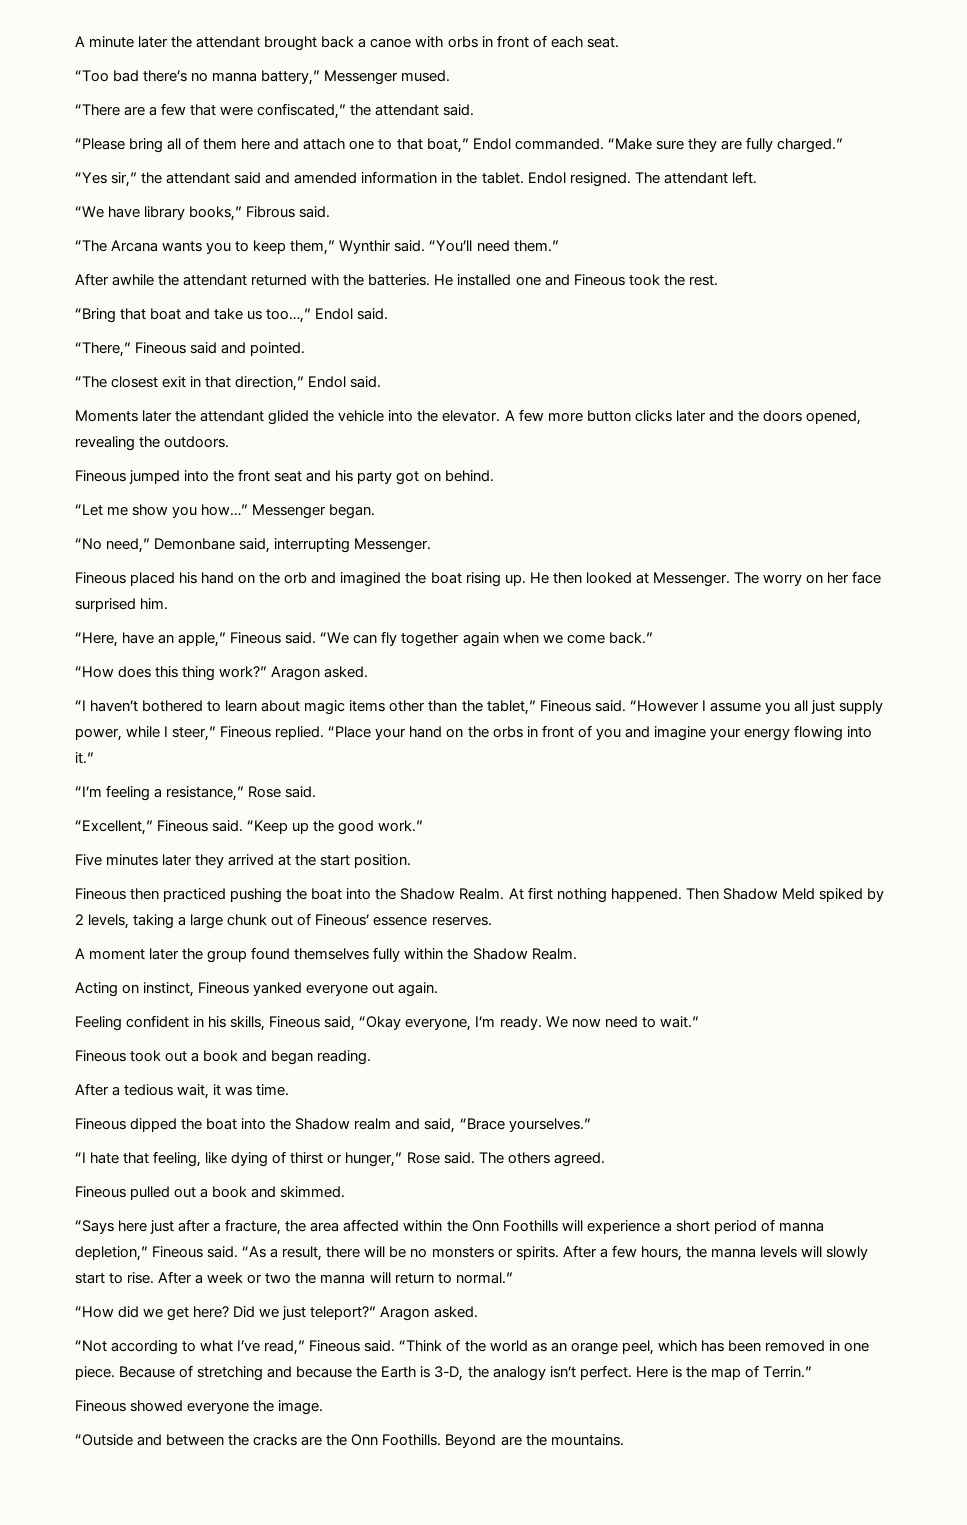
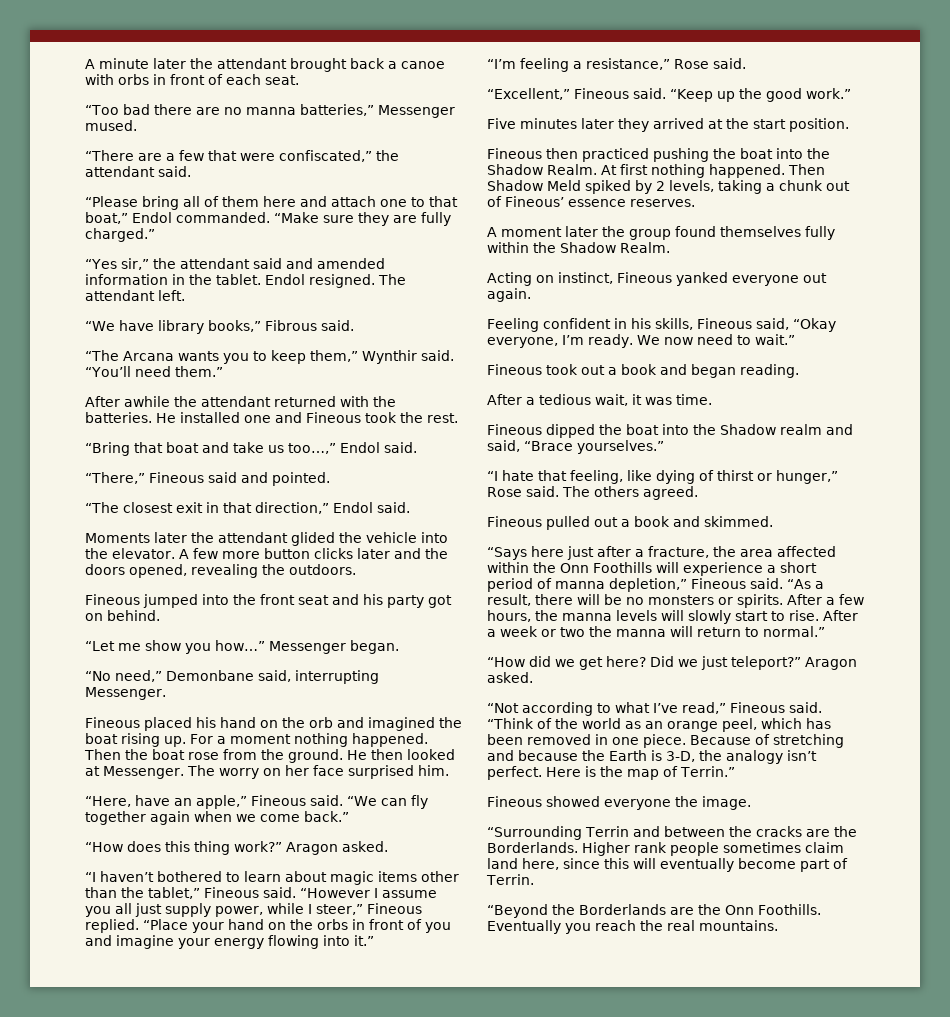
[143,70,188,82] there’s -> [153,104,220,115] there are
[261,70,321,85] battery,” -> [299,104,374,116] batteries,”
(526, 580) none -> [190,733,428,747] [84,749,343,763] For a moment nothing happened. Then the boat rose from the ground.
[190,914,224,929] large -> (775, 187) none
[75,1434,133,1446] “Outside -> [487,826,629,840] “Surrounding Terrin
[351,1434,547,1448] Onn Foothills. Beyond are the -> [487,842,844,856] [487,858,848,872] [486,874,534,885] [487,904,821,918] [487,920,695,934] Borderlands. Higher rank people sometimes claim land here, since this will eventually become part of Terrin. // “Beyond the Borderlands are the Onn Foothills. Eventually you reach the real

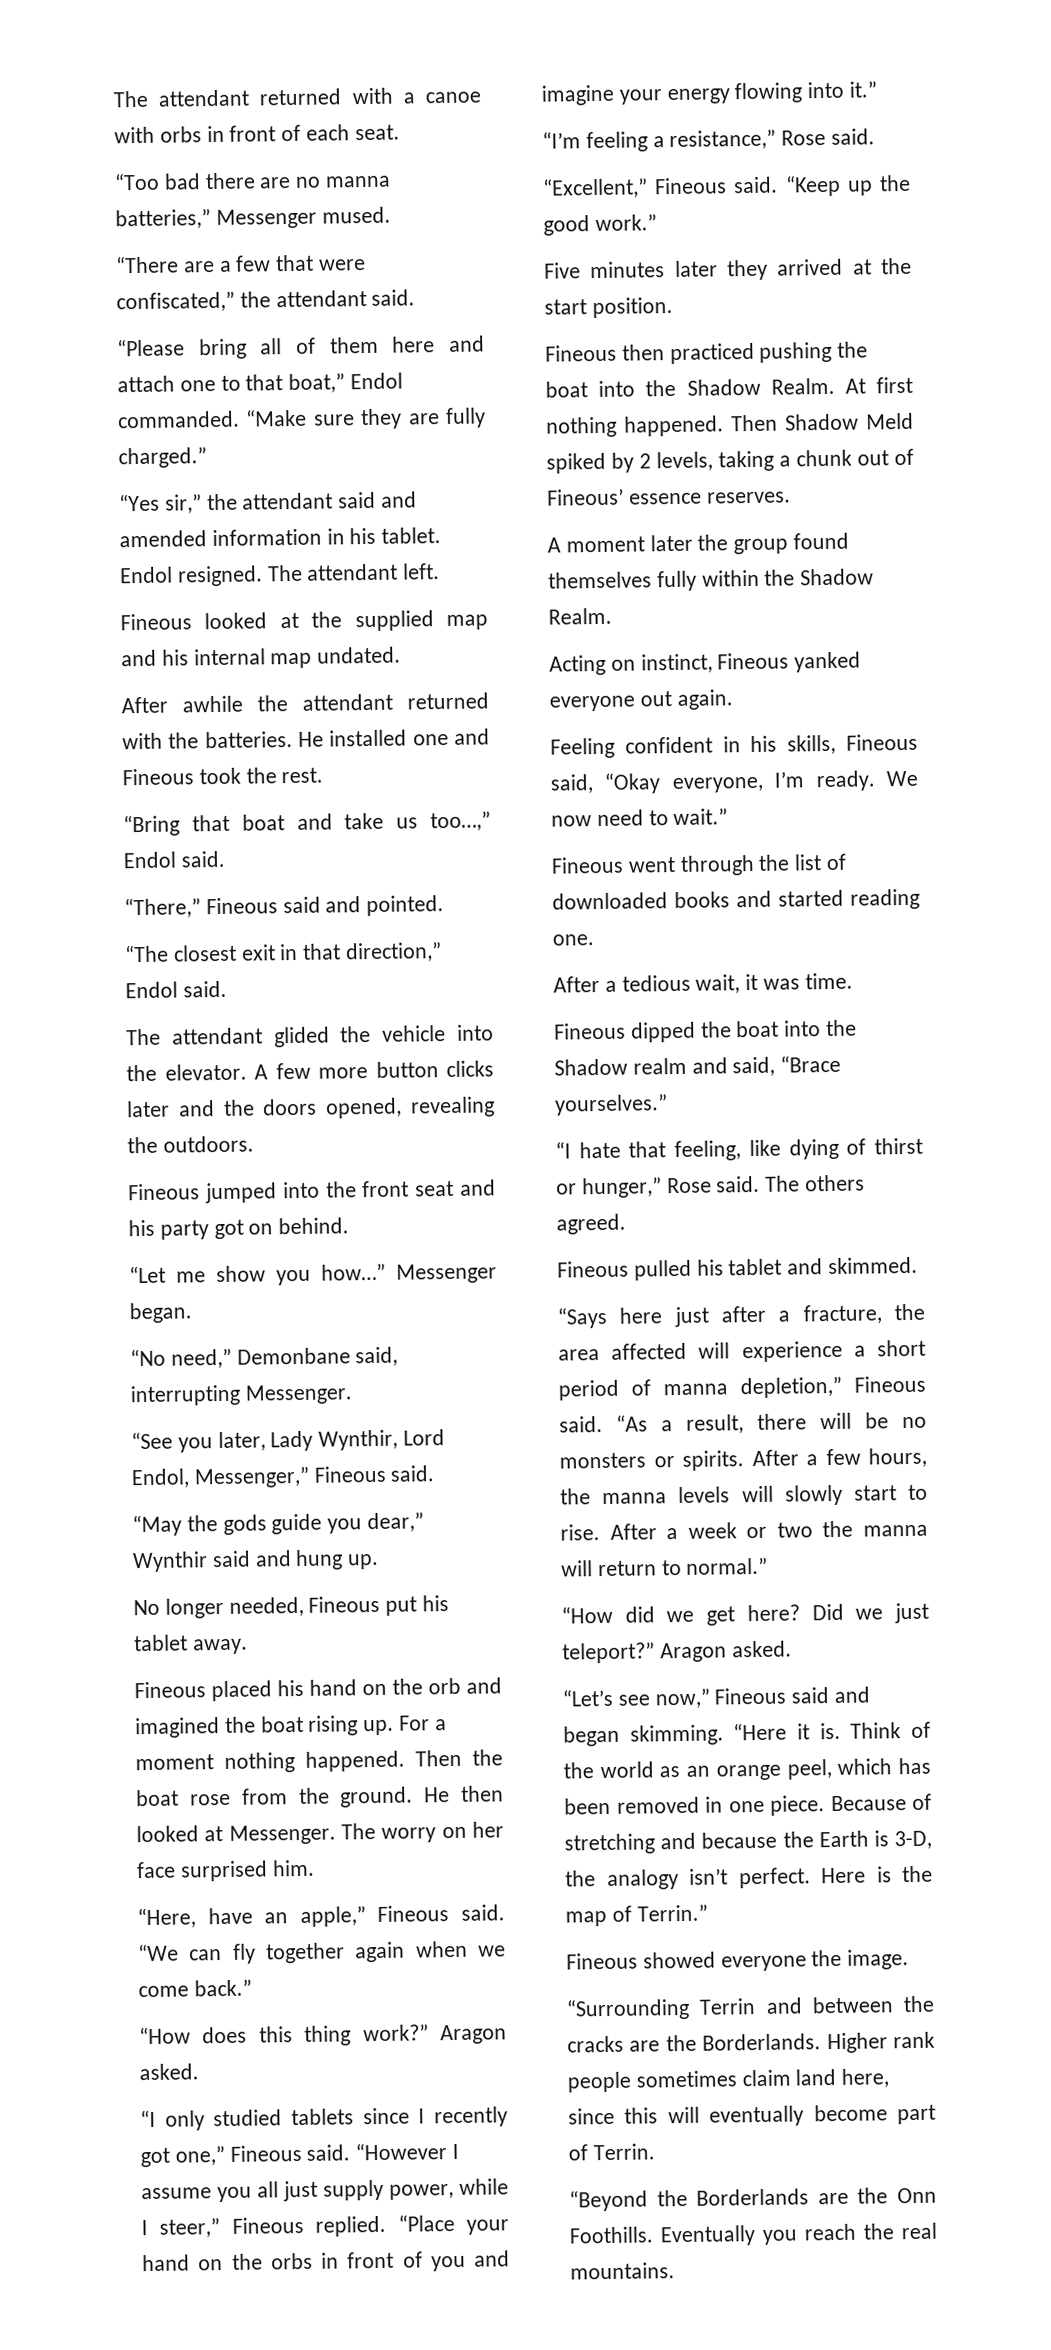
[85,58,385,72] A minute later the attendant brought back -> [113,87,393,108] The attendant returned with
[189,274,212,285] the -> [349,527,377,545] his
[85,320,354,334] [85,350,454,364] [85,366,223,377] “We have library books,” Fibrous said. // “The Arcana wants you to keep them,” Wynthir said. “You’ll need them.” -> [120,610,488,632] [121,646,402,669] Fineous looked at the supplied map and his internal map undated.
[85,532,214,543] Moments later the -> [126,1028,161,1046] The
(166, 693) none -> [131,1429,446,1453] [131,1465,436,1489] [132,1512,425,1537] [132,1549,380,1573] [133,1595,450,1619] [133,1634,248,1655] // “See you later, Lady Wynthir, Lord Endol, Messenger,” Fineous said. // “May the gods guide you dear,” Wynthir said and hung up. // No longer needed, Fineous put his tablet away.
[100,871,459,885] [85,887,200,899] haven’t bothered to learn about magic items other than the tablet,” -> [164,2106,508,2131] [140,2146,225,2168] only studied tablets since I recently got one,”
[545,364,799,378] took out a book and began reading. -> [627,853,848,876] [552,888,920,910] [552,934,594,946] went through the list of downloaded books and started reading one.
[593,516,670,527] out a book -> [696,1258,783,1276] his tablet
[487,562,652,573] within the Onn Foothills -> (688, 1351) none
[487,702,822,716] [487,718,534,729] “Not according to what I’ve read,” Fineous said. “Think -> [562,1686,871,1709] [563,1722,902,1747] “Let’s see now,” Fineous said and began skimming. “Here it is. Think

